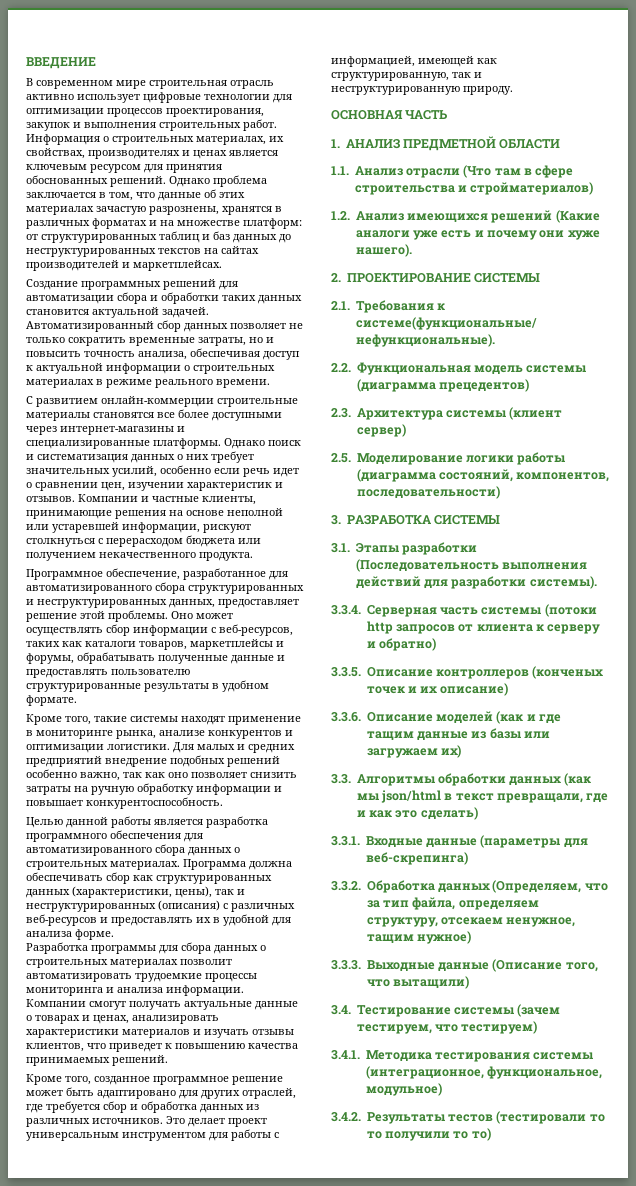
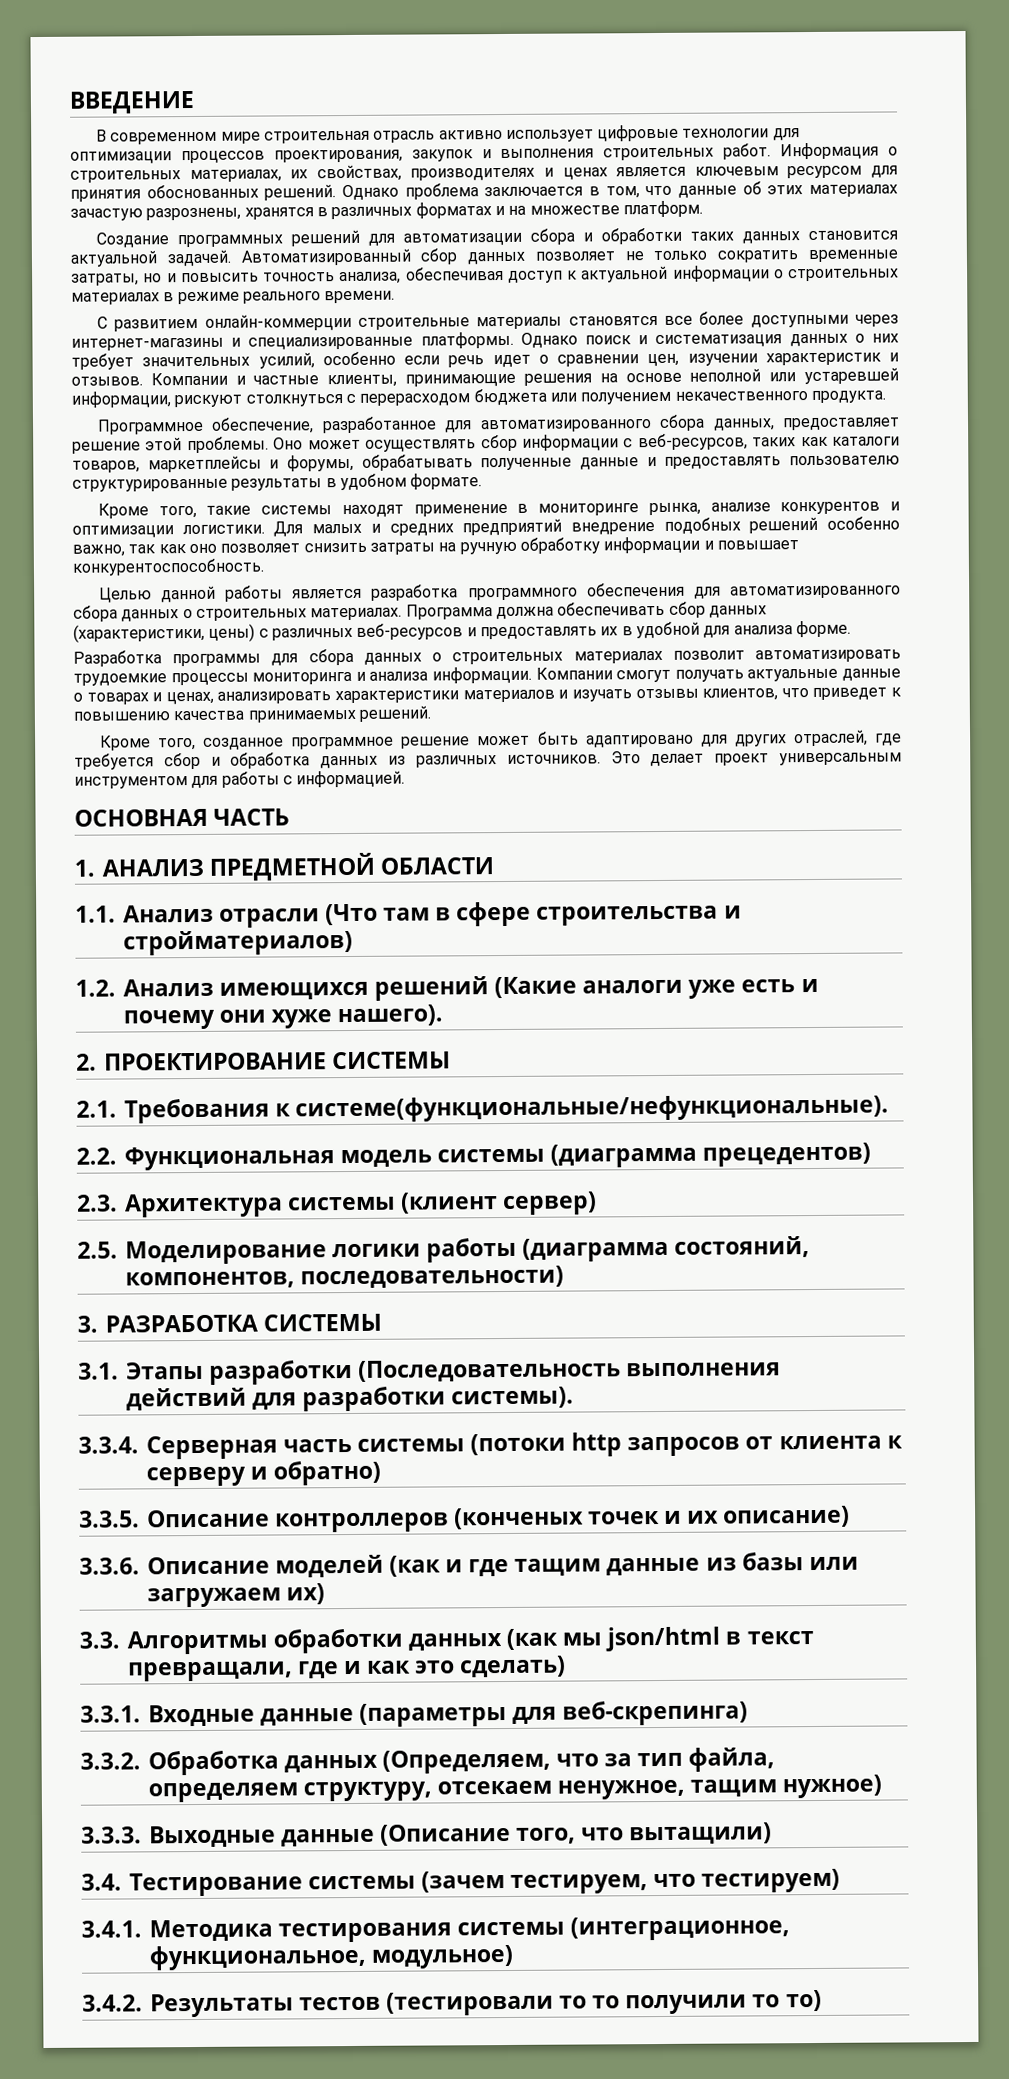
[243,218,302,229] [26,231,291,243] [26,246,259,257] [26,260,222,271] платформ: от структурированных таблиц и баз данных до неструктурированных текстов на сайтах производителей и маркетплейсах. -> [622,200,703,218] платформ.
[188,585,304,594] [26,599,167,608] структурированных и неструктурированных -> (706, 422) none
[133,875,272,884] [26,886,245,898] [26,900,220,912] как структурированных данных (характеристики, цены), так и неструктурированных (описания) -> [708,605,767,618] [73,623,256,643] данных (характеристики, цены)
[331,56,497,67] [331,72,482,81] [331,86,513,95] информацией, имеющей как структурированную, так и неструктурированную природу. -> [296,770,406,788] информацией.

